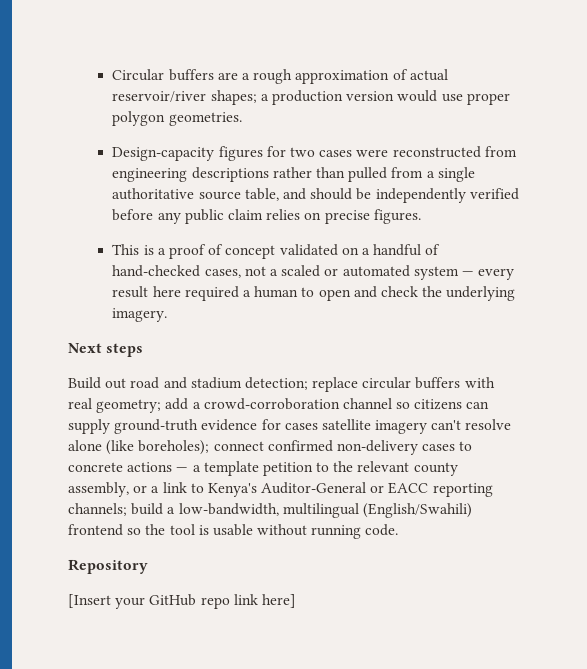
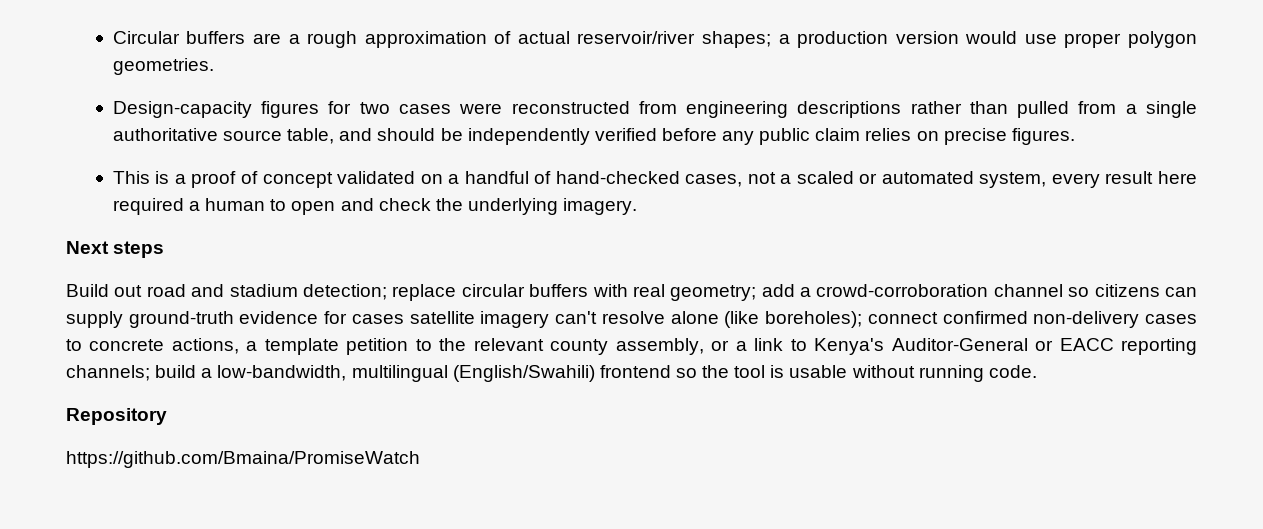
[413,266,474,280] system — -> [979,172,1047,188] system,
[127,462,189,472] actions — -> [171,338,239,354] actions,
[68,594,296,609] [Insert your GitHub repo link here] -> [66,451,420,468] https://github.com/Bmaina/PromiseWatch

